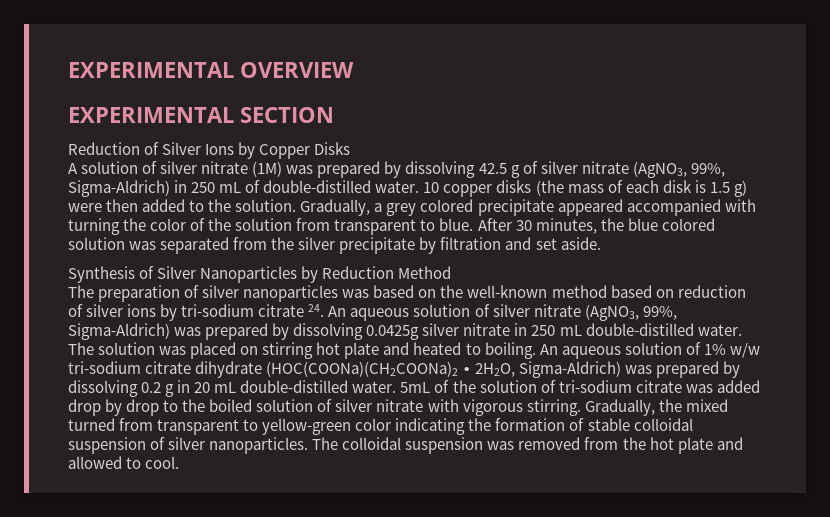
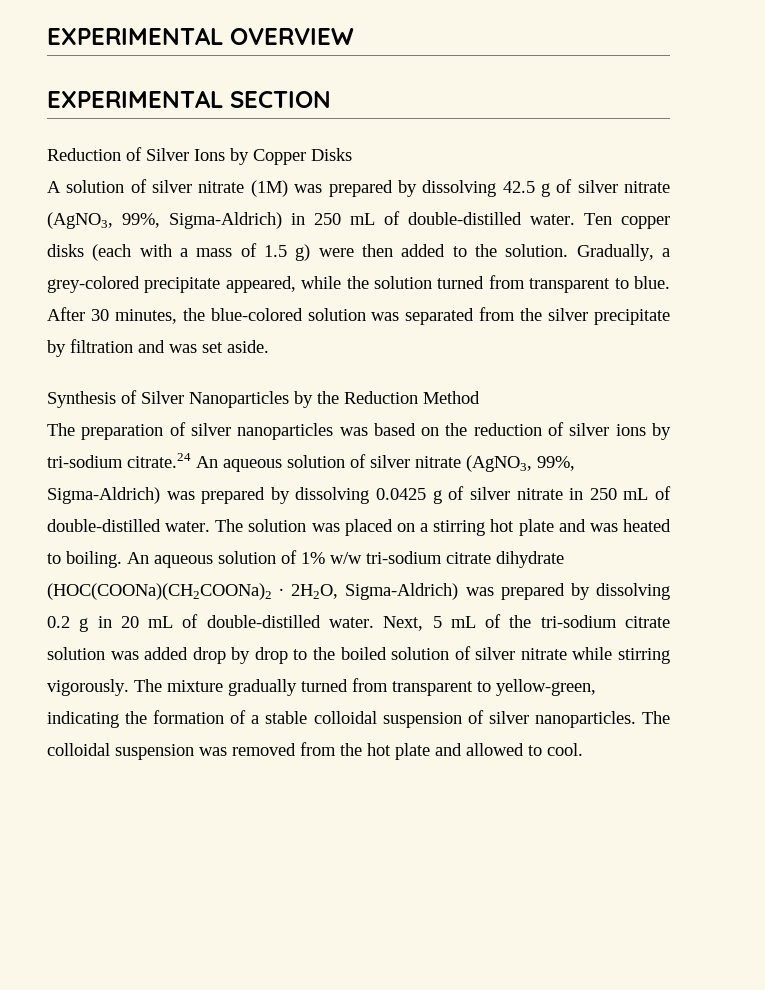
[423,182,440,193] 10 -> [584,213,612,225] Ten
[535,180,706,196] (the mass of each disk is -> [92,243,257,261] (each with a mass of
[386,199,756,216] [68,218,293,235] grey colored precipitate appeared accompanied with turning the color of the solution -> [47,276,485,293] grey-colored precipitate appeared, while the solution turned
[627,218,715,231] blue colored -> [210,308,303,321] blue-colored
(532, 243) none -> [169,344,197,353] was
(319, 274) none -> [317,391,339,404] the
[467,285,674,298] well-known method based on -> (468, 429) none
[258,304,325,317] citrate 24. -> [127,453,191,468] citrate.24
[366,325,420,340] 0.0425g -> [376,486,465,504] 0.0425 g of
(582, 330) none -> [655,486,672,500] of
(259, 350) none -> [420,523,429,532] a
(410, 348) none -> [589,523,618,532] was
[240,380,682,393] double-distilled water. 5mL of the solution of tri-sodium citrate -> [182,614,670,631] [47,647,105,660] of double-distilled water. Next, 5 mL of the tri-sodium citrate solution
[427,399,728,416] [68,418,392,435] with vigorous stirring. Gradually, the mixed turned from transparent to yellow-green color -> [572,647,670,664] [47,678,596,696] while stirring vigorously. The mixture gradually turned from transparent to yellow-green,
(585, 424) none -> [251,715,260,724] a

